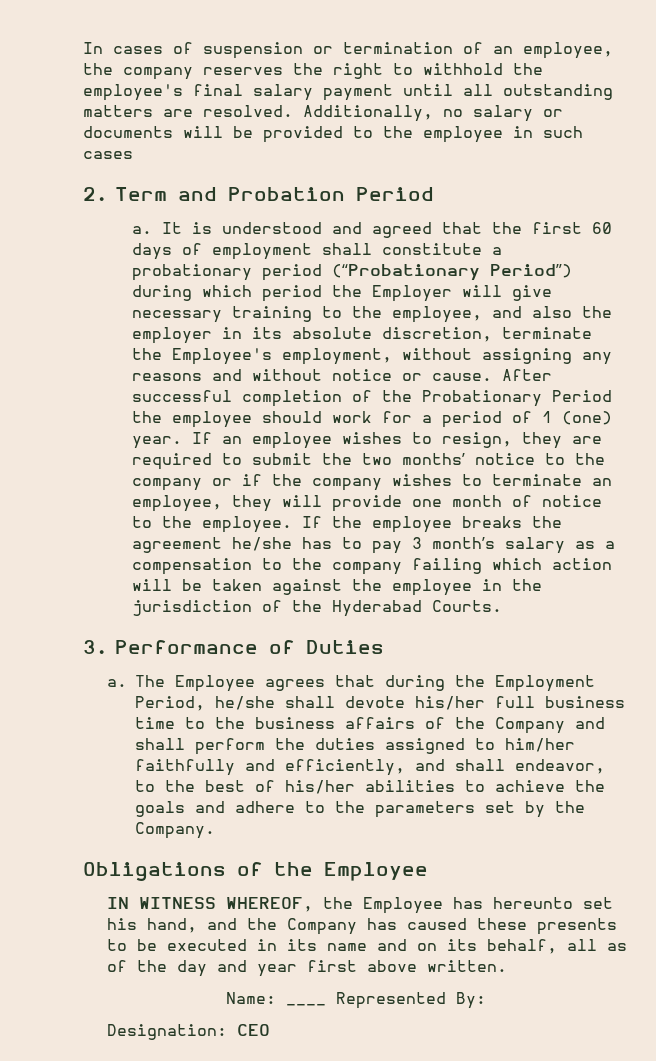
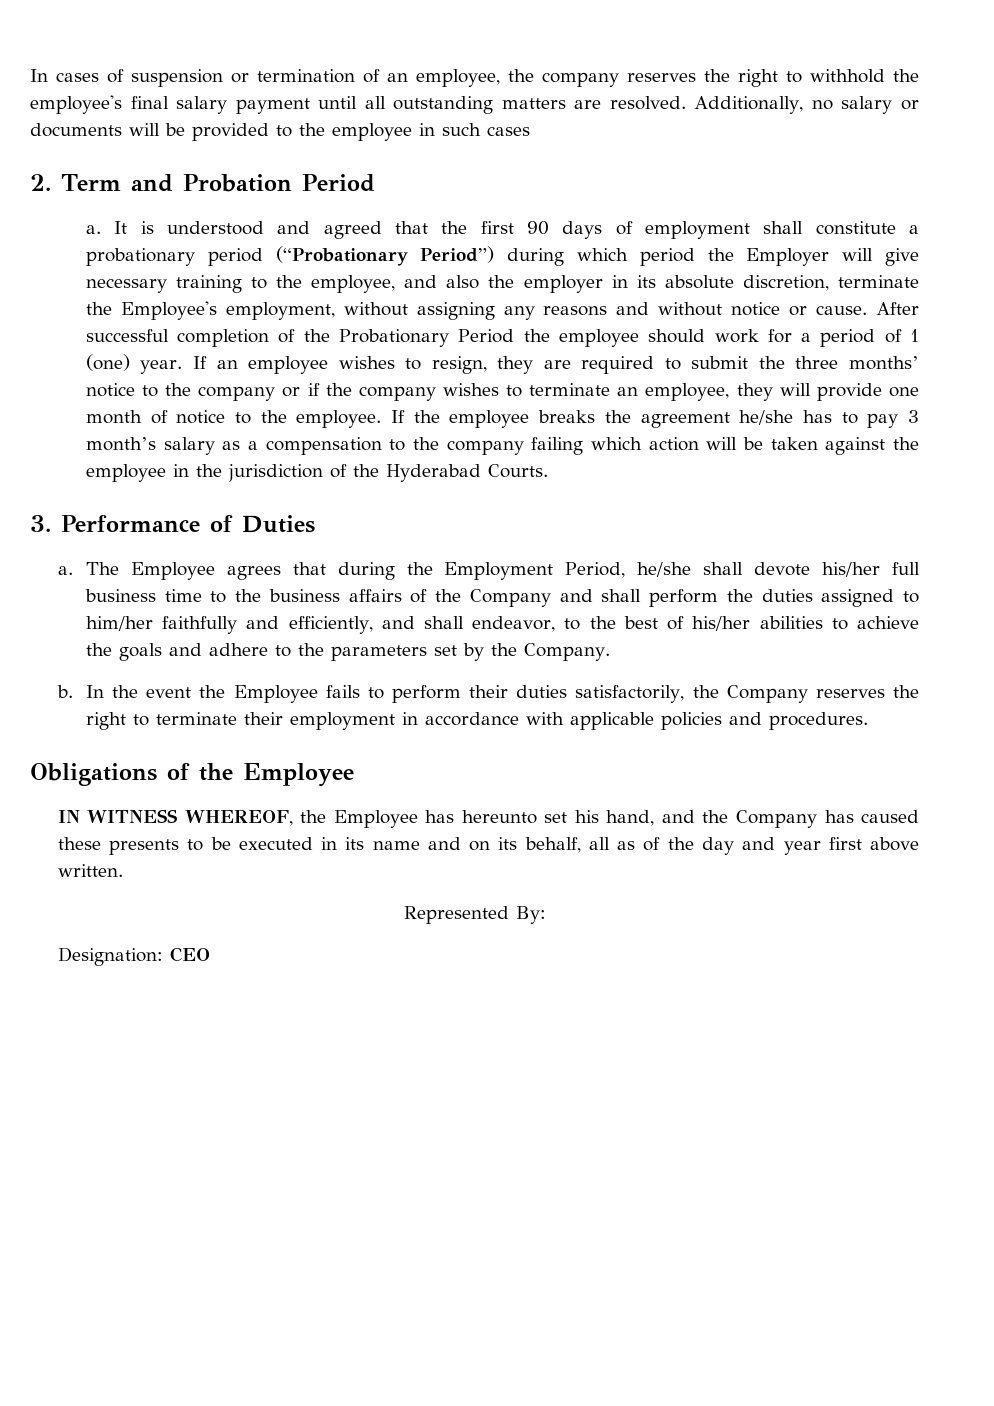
[591,222,612,234] 60 -> [526,221,549,235] 90
[361,453,392,465] two -> [795,356,839,369] three
(216, 830) none -> [56,685,919,703] [85,712,868,730] // b. In the event the Employee fails to perform their duties satisfactorily, the Company reserves the right to terminate their employment in accordance with applicable policies and procedures.
[226,992,276,1004] [286,1004,326,1006] Name: ____ -> (123, 870) none

